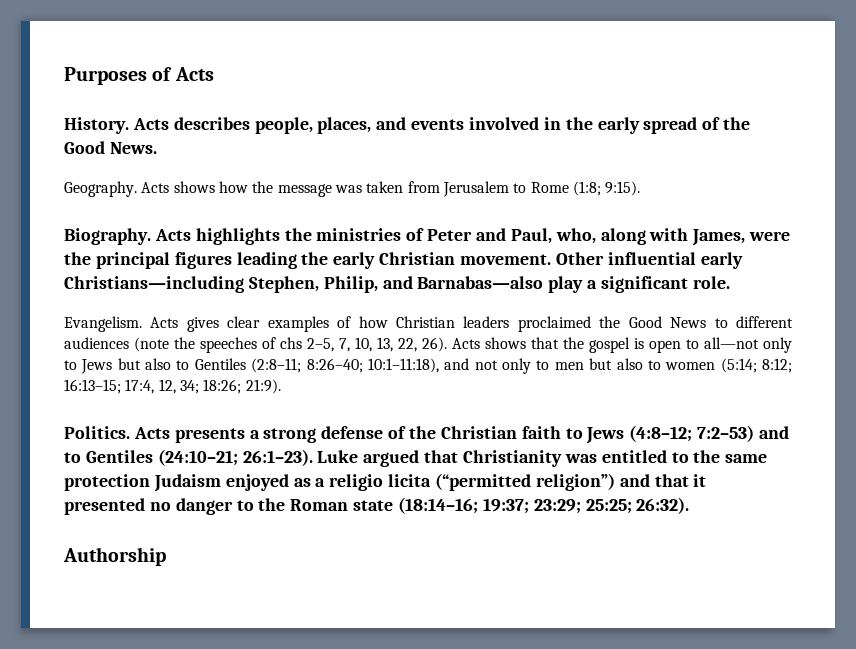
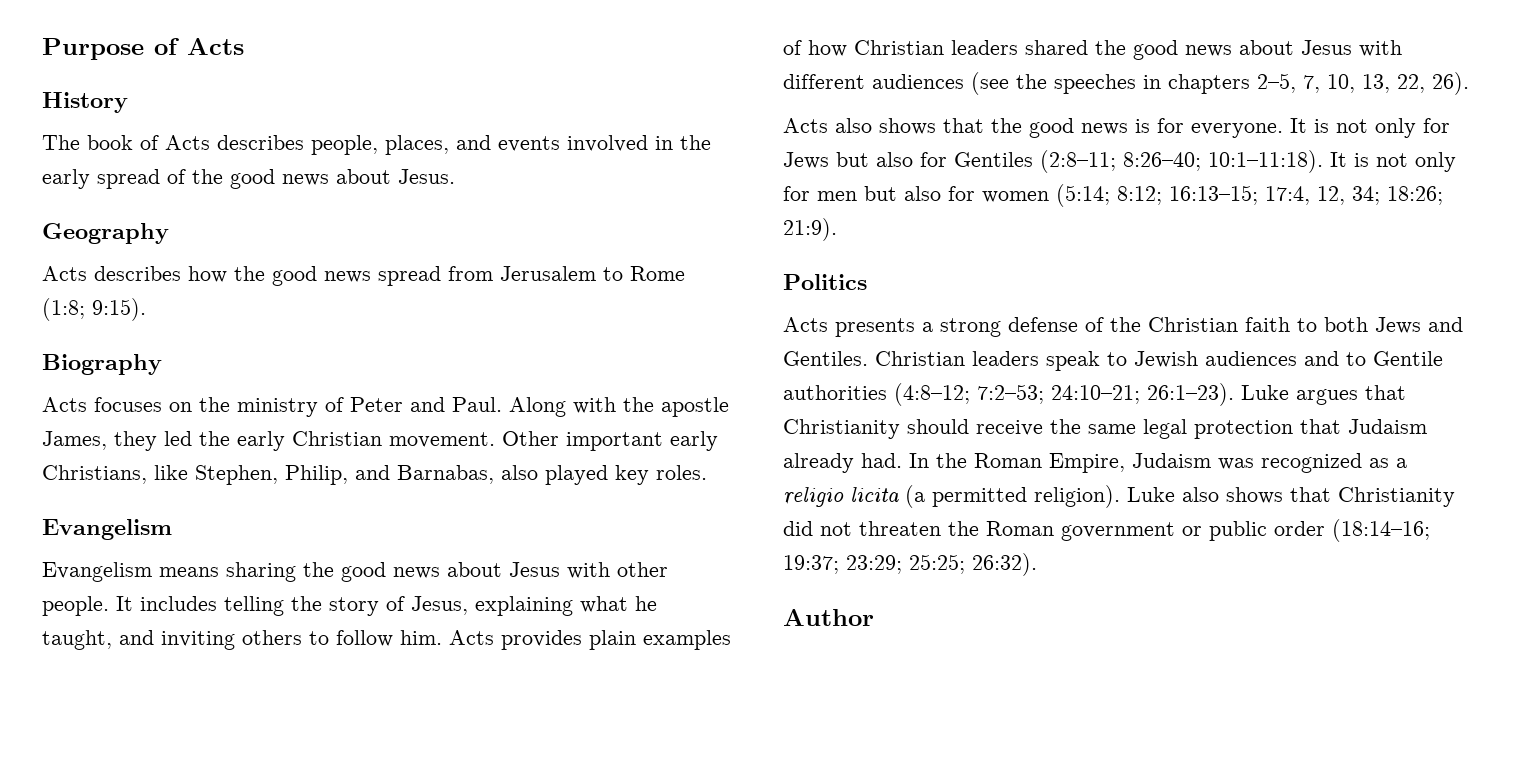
[64,67,147,85] Purposes -> [42,38,144,60] Purpose
[64,117,129,134] History. -> [42,92,128,113] [42,135,159,150] History // The book of
[64,141,157,154] [64,181,404,197] Good News. // Geography. Acts shows how the message was taken -> [230,169,455,189] [42,223,169,244] [42,266,441,286] good news about Jesus. // Geography // Acts describes how the good news spread
[64,228,791,246] [64,252,297,269] Biography. Acts highlights the ministries of Peter and Paul, who, along with James, were the principal figures leading -> [42,354,162,375] [42,397,729,417] [42,431,192,451] Biography // Acts focuses on the ministry of Peter and Paul. Along with the apostle James, they led
[607,252,743,269] [64,276,730,293] [64,316,261,332] influential early Christians—including Stephen, Philip, and Barnabas—also play a significant role. // Evangelism. Acts gives clear -> [566,431,718,451] [42,465,707,485] [42,519,172,540] [42,562,668,582] [42,596,657,616] [42,630,636,650] important early Christians, like Stephen, Philip, and Barnabas, also played key roles. // Evangelism // Evangelism means sharing the good news about Jesus with other people. It includes telling the story of Jesus, explaining what he taught, and inviting others to follow him. Acts provides plain
[517,316,728,332] proclaimed the Good News to -> [1025,40,1402,60] shared the good news about Jesus with
[134,337,169,352] (note -> [971,72,1009,95] (see
[262,337,302,349] of chs -> [1143,74,1250,94] in chapters
[452,338,480,349] Acts -> [783,118,872,133] // Acts also
[589,337,792,353] [64,360,77,370] gospel is open to all—not only to -> [1029,118,1450,138] good news is for everyone. It is not only for
[176,360,190,370] to -> [920,152,947,167] for
[367,358,550,374] 10:1–11:18), and not only to -> [1208,150,1456,173] [783,186,810,201] 10:1–11:18). It is not only for
[647,360,661,370] to -> [948,186,975,201] for
[64,426,130,439] Politics. -> [783,274,867,290] Politics //
[586,425,790,444] [64,449,238,466] Jews (4:8–12; 7:2–53) and to Gentiles (24:10–21; -> [1324,317,1463,334] [783,351,1443,371] [783,383,1140,406] both Jews and Gentiles. Christian leaders speak to Jewish audiences and to Gentile authorities (4:8–12; 7:2–53; 24:10–21;
[363,450,768,467] [64,473,707,492] [64,498,394,515] argued that Christianity was entitled to the same protection Judaism enjoyed as a religio licita (“permitted religion”) and that it presented no danger to the Roman state -> [1296,385,1406,405] [783,419,1427,439] [783,453,1407,473] [783,485,1455,508] [783,521,1325,541] argues that Christianity should receive the same legal protection that Judaism already had. In the Roman Empire, Judaism was recognized as a religio licita (a permitted religion). Luke also shows that Christianity did not threaten the Roman government or public order
[63,547,166,566] Authorship -> [783,609,874,626] Author

